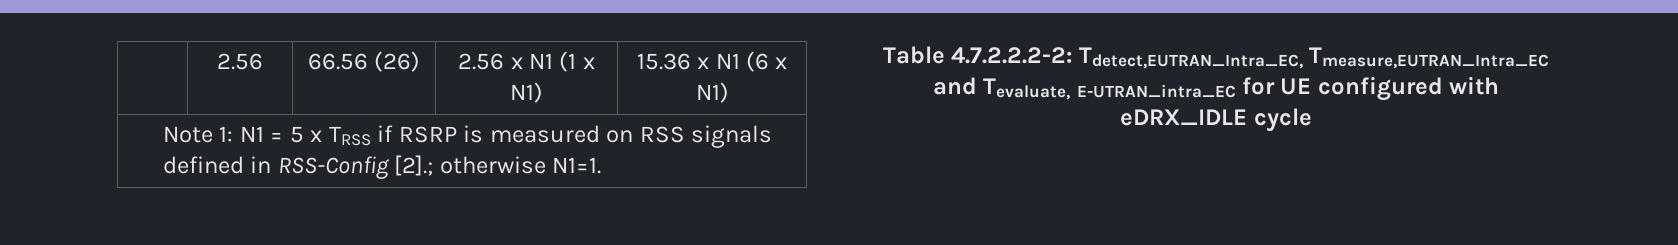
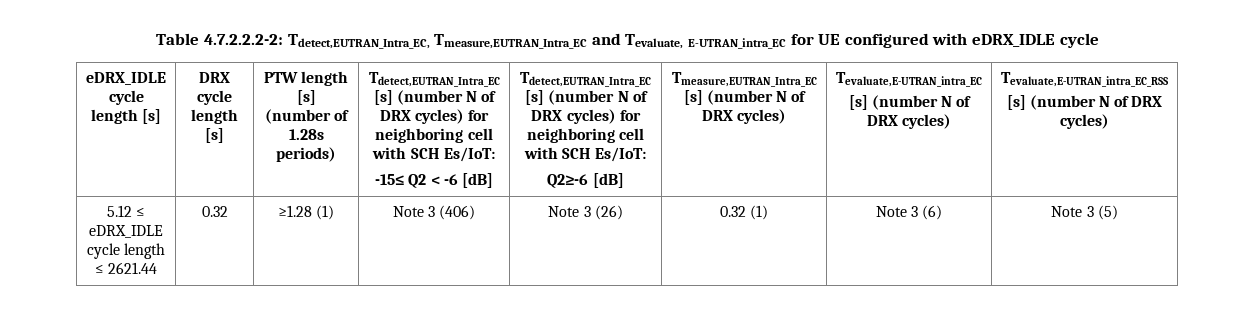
[217,53,263,70] [307,51,421,72] [458,51,595,72] [510,82,543,103] [636,51,788,72] [695,82,729,103] [162,125,773,148] [162,155,602,179] | 2.56 | 66.56 (26) | 2.56 x N1 (1 x N1) | 15.36 x N1 (6 x N1) // Note 1: N1 = 5 x TRSS if RSRP is measured on RSS signals defined in RSS-Config [2].; otherwise N1=1. // -> (156, 39) none
(1312, 120) none -> [86,72,166,85] [108,90,144,105] [90,109,162,124] [199,72,230,83] [197,90,232,105] [191,109,238,124] [205,128,224,143] [263,71,349,86] [296,90,316,105] [264,109,350,124] [288,129,324,140] [276,147,336,162] [368,72,500,87] [373,90,497,105] [379,109,490,124] [375,128,493,143] [372,147,495,162] [375,173,493,188] [520,72,651,87] [525,90,648,105] [531,109,641,124] [526,128,645,143] [523,147,647,162] [547,173,624,188] [671,72,817,87] [683,90,807,105] [701,109,787,124] [836,72,982,87] [848,95,972,110] [866,114,952,129] [1001,72,1169,87] [1006,95,1163,110] [1060,114,1109,129] [106,205,146,217] [89,225,163,238] [86,243,166,259] [94,262,158,274] [201,206,228,217] [277,205,335,220] [392,205,476,220] [548,205,623,220] [719,205,769,220] [875,205,943,220] [1051,205,1118,220] // eDRX_IDLE cycle length [s] | DRX cycle length [s] | PTW length [s] (number of 1.28s periods) | Tdetect,EUTRAN_Intra_EC [s] (number N of DRX cycles) for neighboring cell with SCH Es/IoT: // -15≤ Q2 < -6 [dB] | Tdetect,EUTRAN_Intra_EC [s] (number N of DRX cycles) for neighboring cell with SCH Es/IoT: // Q2≥-6 [dB] | Tmeasure,EUTRAN_Intra_EC [s] (number N of DRX cycles) | Tevaluate,E-UTRAN_intra_EC // [s] (number N of DRX cycles) | Tevaluate,E-UTRAN_intra_EC_RSS // [s] (number N of DRX cycles) // 5.12 ≤ eDRX_IDLE cycle length ≤ 2621.44 | 0.32 | ≥1.28 (1) | Note 3 (406) | Note 3 (26) | 0.32 (1) | Note 3 (6) | Note 3 (5)

